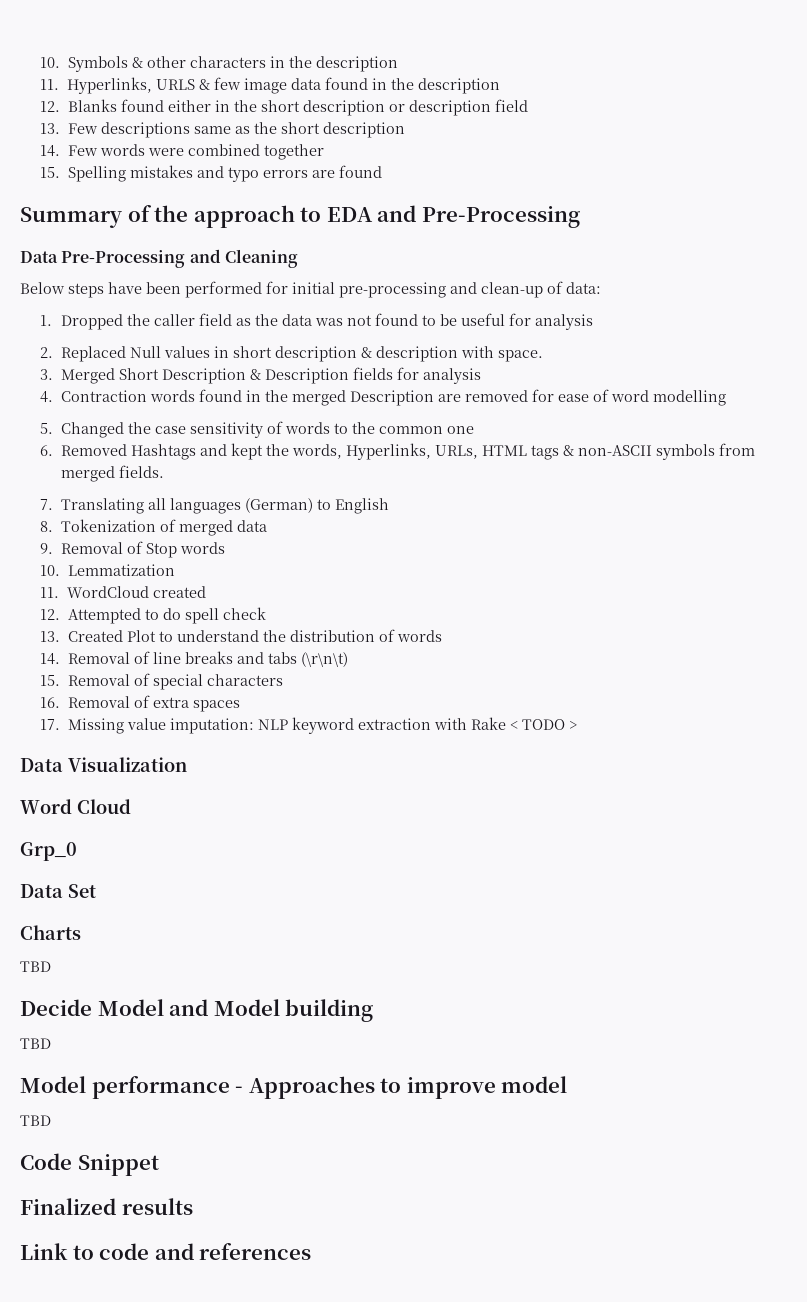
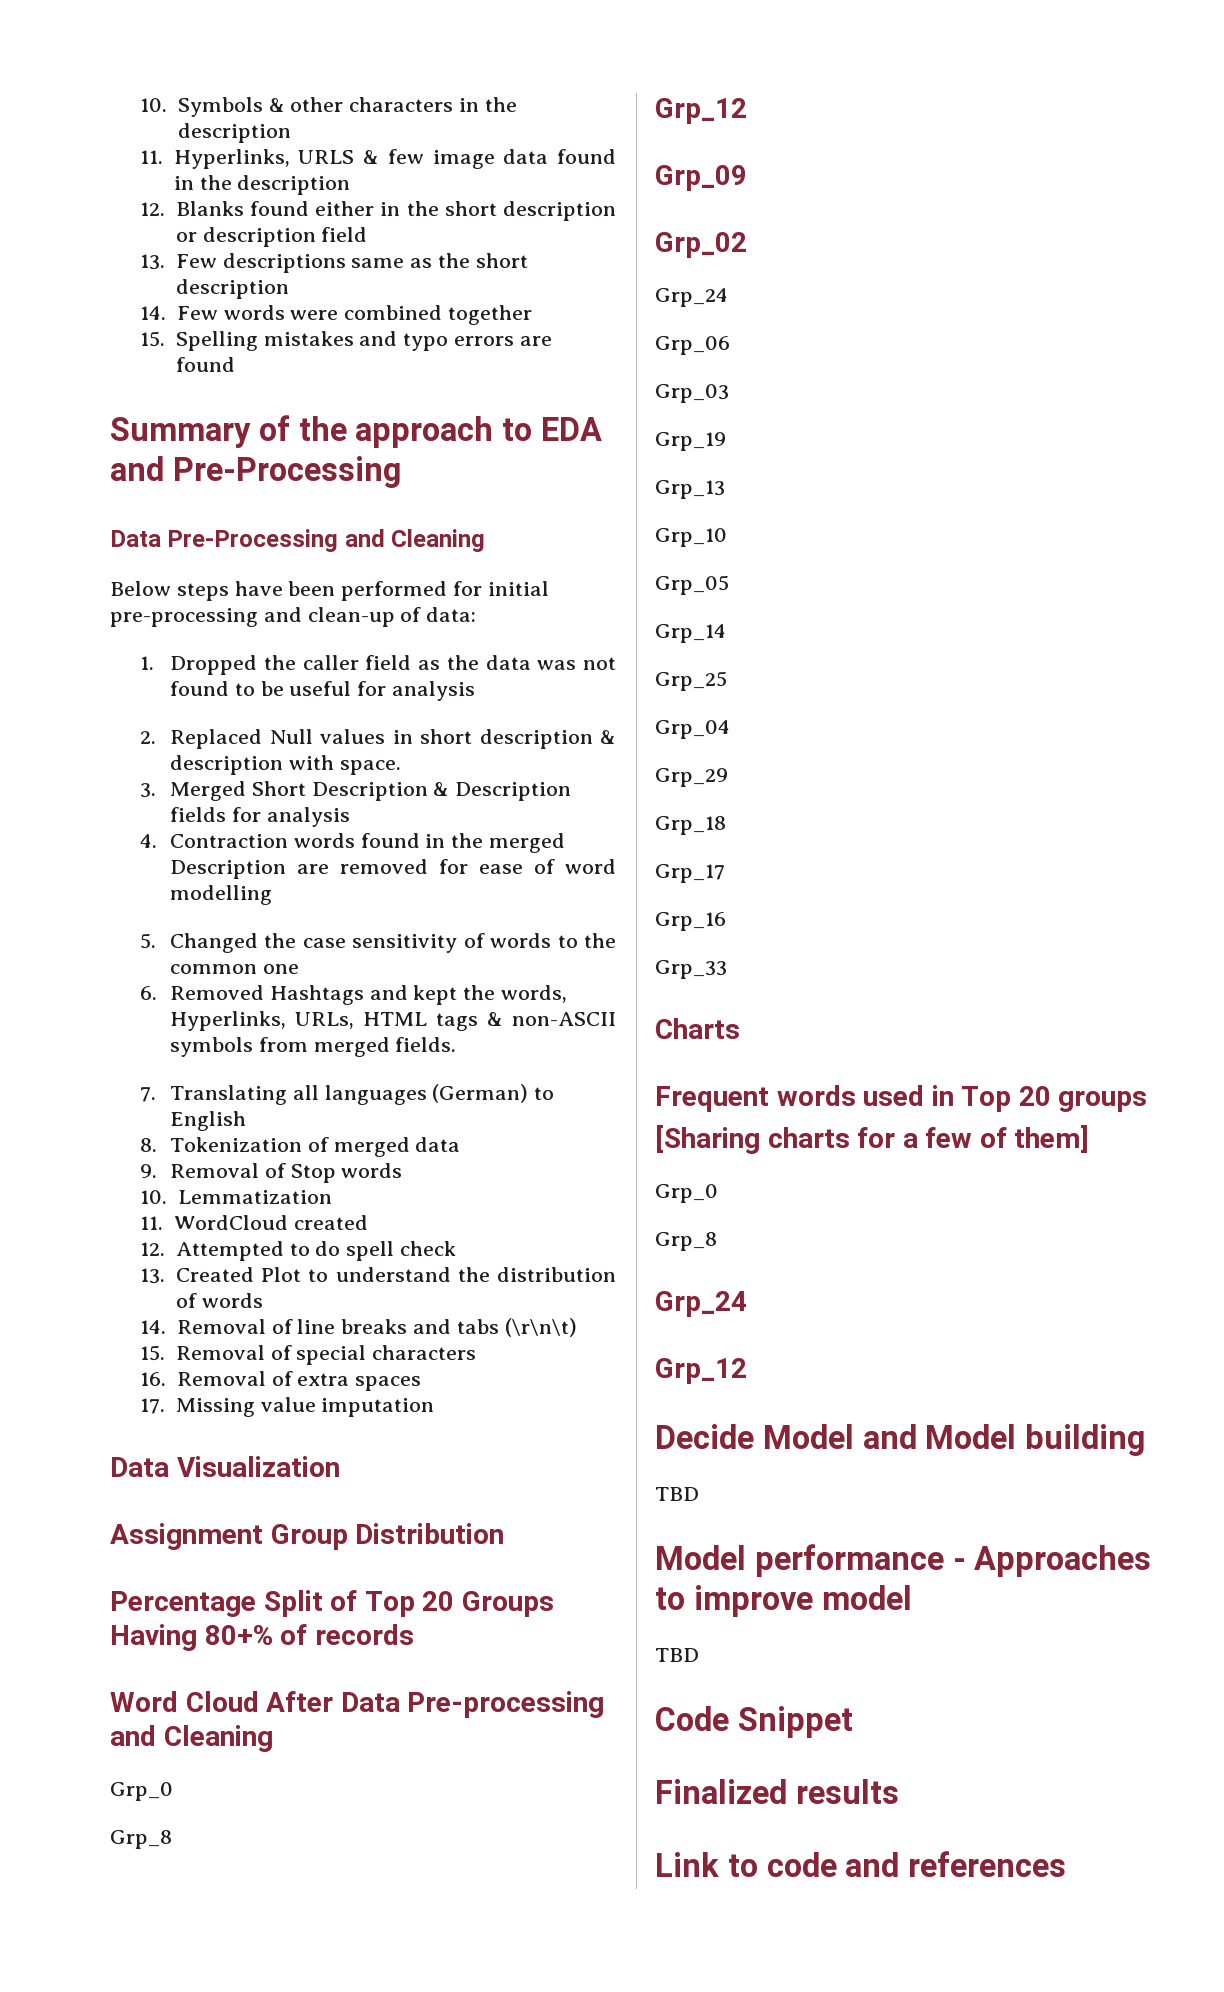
[169,717,577,734] [20,757,187,772] [20,799,131,814] [20,842,77,861] [20,884,96,898] [20,925,81,940] [20,961,51,972] imputation: NLP keyword extraction with Rake < TODO > // Data Visualization // Word Cloud // Grp_0 // Data Set // Charts // TBD -> [321,1398,435,1417] [110,1456,340,1477] [110,1523,505,1550] [110,1590,554,1617] [110,1624,414,1651] [110,1691,605,1718] [110,1725,273,1752] [110,1782,173,1801] [110,1830,172,1849] [655,98,747,124] [655,165,747,191] [655,232,747,258] [655,288,728,307] [655,336,730,355] [655,384,729,403] [655,432,726,451] [655,480,725,499] [655,528,727,547] [655,575,729,595] [655,624,726,643] [655,671,727,691] [655,720,730,739] [655,768,728,787] [655,816,726,835] [655,864,725,883] [655,912,726,931] [655,960,727,979] [655,1018,740,1039] [655,1085,1148,1112] [655,1125,1090,1154] [655,1184,718,1203] [655,1232,717,1251] [655,1291,747,1317] [655,1358,747,1384] imputation // Data Visualization // Assignment Group Distribution // Percentage Split of Top 20 Groups Having 80+% of records // Word Cloud After Data Pre-processing and Cleaning // Grp_0 // Grp_8 // Grp_12 // Grp_09 // Grp_02 // Grp_24 // Grp_06 // Grp_03 // Grp_19 // Grp_13 // Grp_10 // Grp_05 // Grp_14 // Grp_25 // Grp_04 // Grp_29 // Grp_18 // Grp_17 // Grp_16 // Grp_33 // Charts // Frequent words used in Top 20 groups // [Sharing charts for a few of them] // Grp_0 // Grp_8 // Grp_24 // Grp_12

